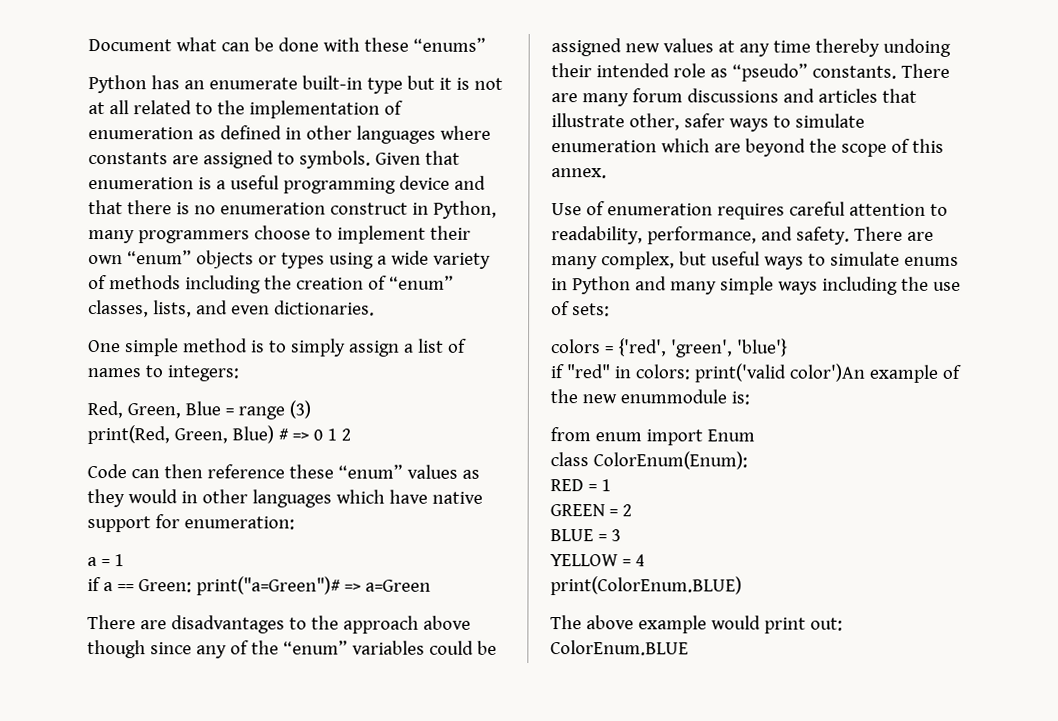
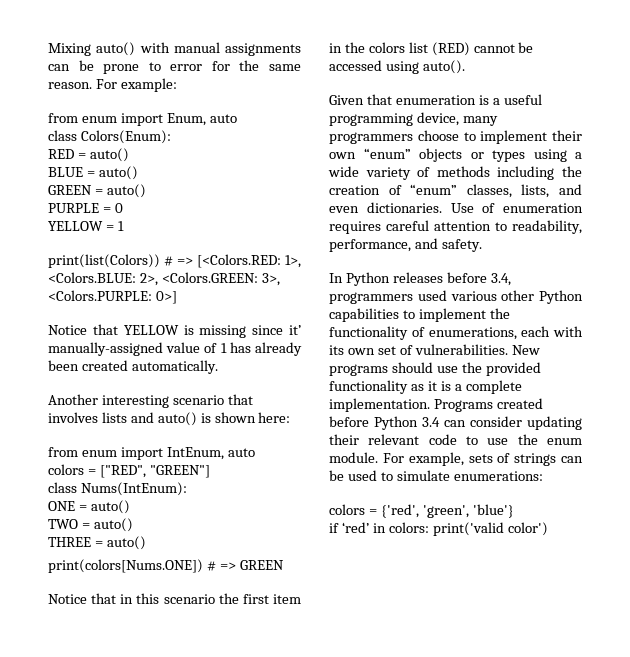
[88,37,486,52] [88,75,503,94] [88,100,403,119] [88,125,491,144] [88,150,371,169] Document what can be done with these “enums” // Python has an enumerate built-in type but it is not at all related to the implementation of enumeration as defined in other languages where constants are assigned to symbols. -> [48,42,301,56] [48,60,301,74] [48,78,177,92] [48,113,237,126] [48,130,171,144] [48,148,129,162] [48,166,138,180] [48,184,146,198] [48,203,123,213] [48,221,124,231] [48,254,301,268] [48,272,280,286] [48,290,177,304] [48,324,301,338] [48,342,302,356] [48,360,218,374] [48,394,253,408] [48,412,291,426] [48,447,255,460] [48,464,210,478] [48,482,187,496] [48,500,130,514] [48,518,133,532] [48,536,146,550] [48,559,284,573] [48,593,301,604] [329,42,534,56] [329,60,465,74] Mixing auto() with manual assignments can be prone to error for the same reason. For example: // from enum import Enum, auto // class Colors(Enum): // RED = auto() // BLUE = auto() // GREEN = auto() // PURPLE = 0 // YELLOW = 1 // print(list(Colors)) # => [<Colors.RED: 1>, <Colors.BLUE: 2>, <Colors.GREEN: 3>, <Colors.PURPLE: 0>] // Notice that YELLOW is missing since it’ manually-assigned value of 1 has already been created automatically. // Another interesting scenario that involves lists and auto() is shown here: // from enum import IntEnum, auto // colors = ["RED", "GREEN"] // class Nums(IntEnum): // ONE = auto() // TWO = auto() // THREE = auto() // print(colors[Nums.ONE]) # => GREEN // Notice that in this scenario the first item in the colors list (RED) cannot be accessed using auto(). //
[398,175,486,190] [88,199,497,219] device and that there is no enumeration construct in Python, -> [416,112,459,126] device,
[88,338,467,357] [87,365,239,382] [87,400,311,420] [87,424,351,445] [87,463,480,479] [87,488,483,508] [87,514,295,533] [87,554,124,567] [87,576,431,596] [87,614,471,634] [87,639,497,659] [551,38,951,57] [551,63,950,82] [551,88,917,107] [551,113,865,132] [551,138,944,157] [551,168,607,179] // One simple method is to simply assign a list of names to integers: // Red, Green, Blue = range (3) // print(Red, Green, Blue) # => 0 1 2 // Code can then reference these “enum” values as they would in other languages which have native support for enumeration: // a = 1 // if a == Green: print("a=Green")# => a=Green // There are disadvantages to the approach above though since any of the “enum” variables could be assigned new values at any time thereby undoing their intended role as “pseudo” constants. There are many forum discussions and articles that illustrate other, safer ways to simulate enumeration which are beyond the scope of this annex. // -> (442, 207) none
[853,226,934,241] [551,251,959,270] [551,276,961,295] [551,301,610,317] There are many complex, but useful ways to simulate enums in Python and many simple ways including the use of sets: -> [329,272,511,286] [329,290,583,304] [329,308,510,322] [329,326,583,340] [329,344,540,355] [329,362,541,376] [329,380,522,394] [329,398,543,412] [329,416,582,430] [329,434,582,445] [329,452,583,466] [329,470,543,481] // In Python releases before 3.4, programmers used various other Python capabilities to implement the functionality of enumerations, each with its own set of vulnerabilities. New programs should use the provided functionality as it is a complete implementation. Programs created before Python 3.4 can consider updating their relevant code to use the enum module. For example, sets of strings can be used to simulate enumerations:
[565,364,610,379] "red" -> [341,522,369,533] ‘red’
[788,363,961,383] [550,389,750,405] [550,427,755,446] [550,451,748,470] [550,479,611,492] [550,504,632,517] [550,529,621,542] [550,554,645,567] [550,576,742,596] [550,615,843,634] [550,640,689,656] color')An example of the new enummodule is: // from enum import Enum // class ColorEnum(Enum): // RED = 1 // GREEN = 2 // BLUE = 3 // YELLOW = 4 // print(ColorEnum.BLUE) // The above example would print out: ColorEnum.BLUE -> [507,522,548,536] color')

